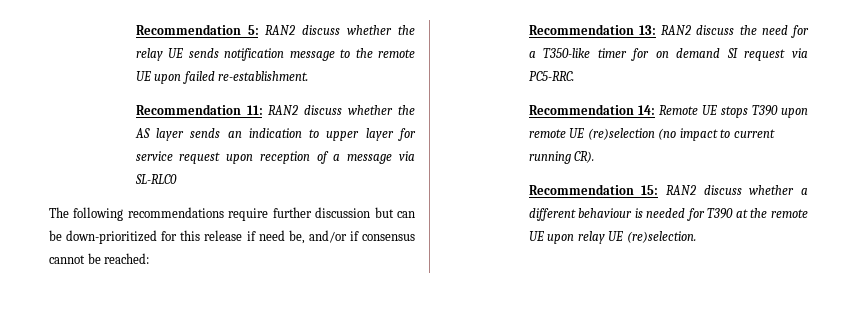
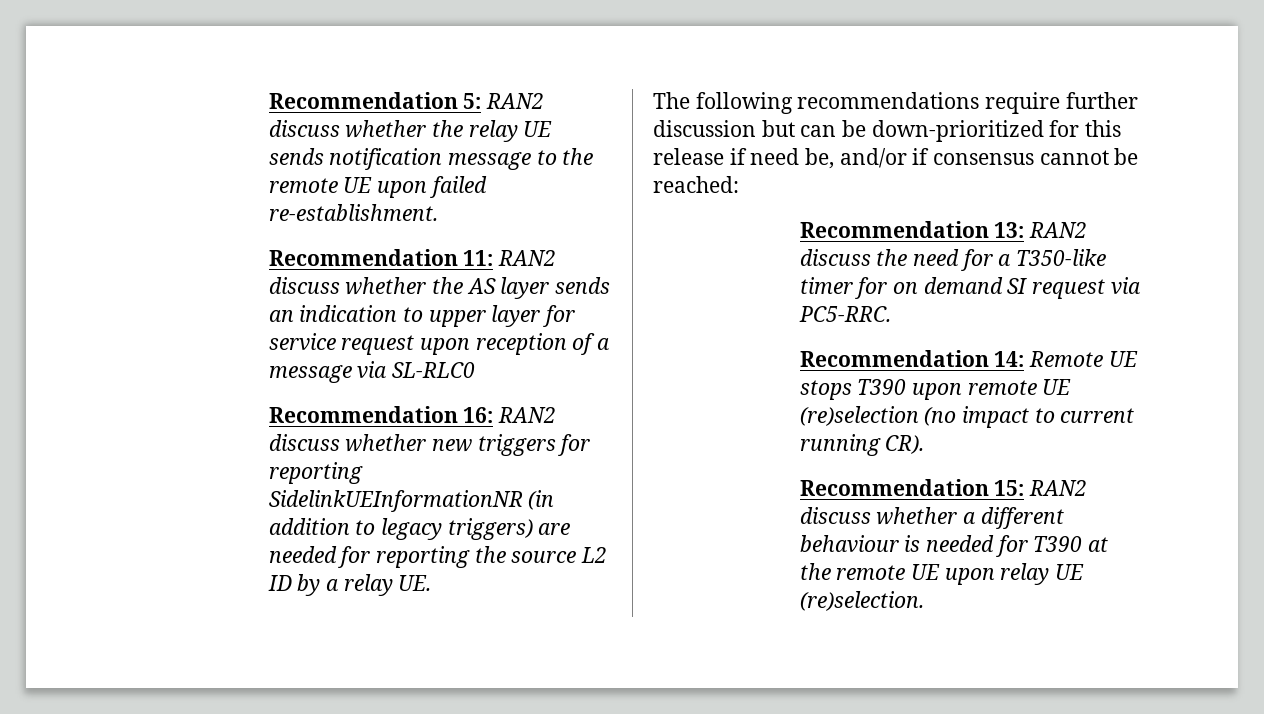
(177, 179) none -> [268,406,557,423] [268,434,591,456] [268,462,363,484] [268,490,555,512] [268,518,571,540] [268,546,608,568] [267,574,432,596] // Recommendation 16: RAN2 discuss whether new triggers for reporting SidelinkUEInformationNR (in addition to legacy triggers) are needed for reporting the source L2 ID by a relay UE.

